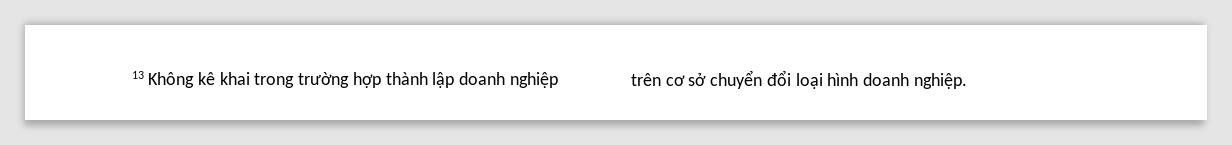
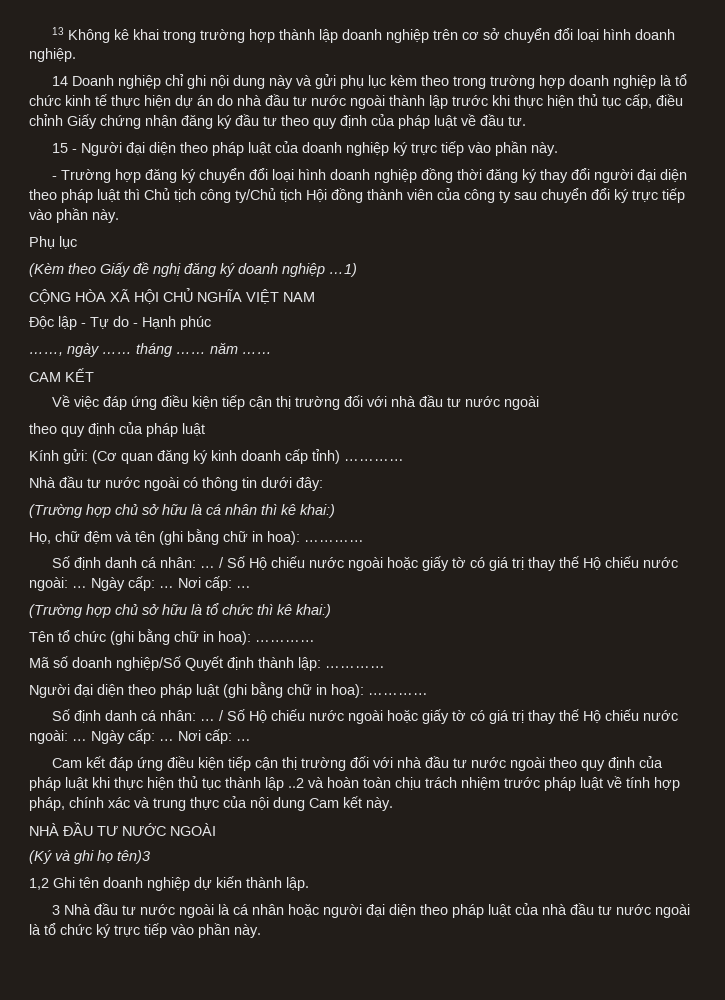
(967, 81) none -> [51,74,687,89] [29,94,683,109] [29,114,526,129] [51,141,558,156] [51,168,687,183] [29,188,685,203] [29,208,119,223] [29,236,77,249] [29,262,357,277] [29,288,315,304] [29,316,211,330] [29,342,272,357] [29,368,94,382] [51,395,539,410] [29,422,205,437] [29,449,404,464] [29,476,323,491] [29,504,335,518] [29,529,364,545] [51,556,678,571] [29,576,251,591] [29,603,331,618] [29,629,315,645] [29,656,385,671] [29,682,428,698] [51,709,678,724] [29,729,251,744] [51,756,663,771] [29,776,680,791] [29,796,393,811] [29,822,216,836] [29,850,150,864] [29,876,309,891] [51,903,690,918] [29,923,261,938] // 14 Doanh nghiệp chỉ ghi nội dung này và gửi phụ lục kèm theo trong trường hợp doanh nghiệp là tổ chức kinh tế thực hiện dự án do nhà đầu tư nước ngoài thành lập trước khi thực hiện thủ tục cấp, điều chỉnh Giấy chứng nhận đăng ký đầu tư theo quy định của pháp luật về đầu tư. // 15 - Người đại diện theo pháp luật của doanh nghiệp ký trực tiếp vào phần này. // - Trường hợp đăng ký chuyển đổi loại hình doanh nghiệp đồng thời đăng ký thay đổi người đại diện theo pháp luật thì Chủ tịch công ty/Chủ tịch Hội đồng thành viên của công ty sau chuyển đổi ký trực tiếp vào phần này. // Phụ lục // (Kèm theo Giấy đề nghị đăng ký doanh nghiệp …1) // CỘNG HÒA XÃ HỘI CHỦ NGHĨA VIỆT NAM // Độc lập - Tự do - Hạnh phúc // ……, ngày …… tháng …… năm …… // CAM KẾT // Về việc đáp ứng điều kiện tiếp cận thị trường đối với nhà đầu tư nước ngoài // theo quy định của pháp luật // Kính gửi: (Cơ quan đăng ký kinh doanh cấp tỉnh) ………… // Nhà đầu tư nước ngoài có thông tin dưới đây: // (Trường hợp chủ sở hữu là cá nhân thì kê khai:) // Họ, chữ đệm và tên (ghi bằng chữ in hoa): ………… // Số định danh cá nhân: … / Số Hộ chiếu nước ngoài hoặc giấy tờ có giá trị thay thế Hộ chiếu nước ngoài: … Ngày cấp: … Nơi cấp: … // (Trường hợp chủ sở hữu là tổ chức thì kê khai:) // Tên tổ chức (ghi bằng chữ in hoa): ………… // Mã số doanh nghiệp/Số Quyết định thành lập: ………… // Người đại diện theo pháp luật (ghi bằng chữ in hoa): ………… // Số định danh cá nhân: … / Số Hộ chiếu nước ngoài hoặc giấy tờ có giá trị thay thế Hộ chiếu nước ngoài: … Ngày cấp: … Nơi cấp: … // Cam kết đáp ứng điều kiện tiếp cận thị trường đối với nhà đầu tư nước ngoài theo quy định của pháp luật khi thực hiện thủ tục thành lập ..2 và hoàn toàn chịu trách nhiệm trước pháp luật về tính hợp pháp, chính xác và trung thực của nội dung Cam kết này. // NHÀ ĐẦU TƯ NƯỚC NGOÀI // (Ký và ghi họ tên)3 // 1,2 Ghi tên doanh nghiệp dự kiến thành lập. // 3 Nhà đầu tư nước ngoài là cá nhân hoặc người đại diện theo pháp luật của nhà đầu tư nước ngoài là tổ chức ký trực tiếp vào phần này.

